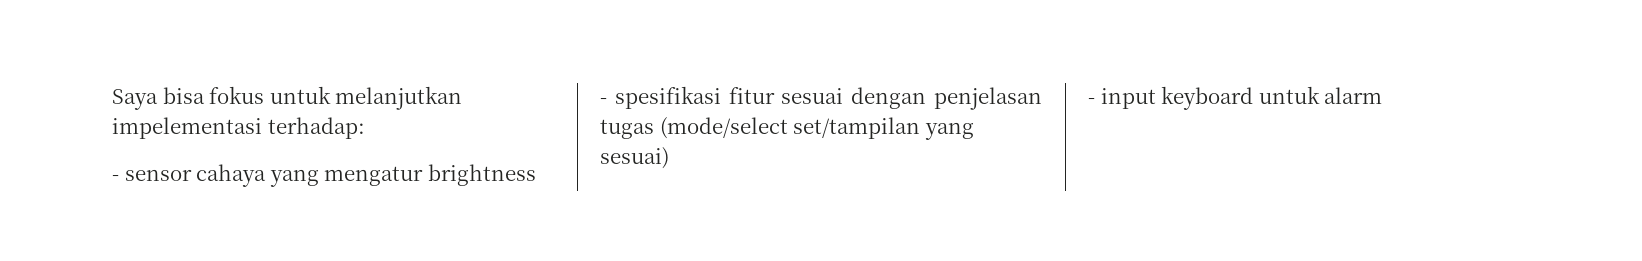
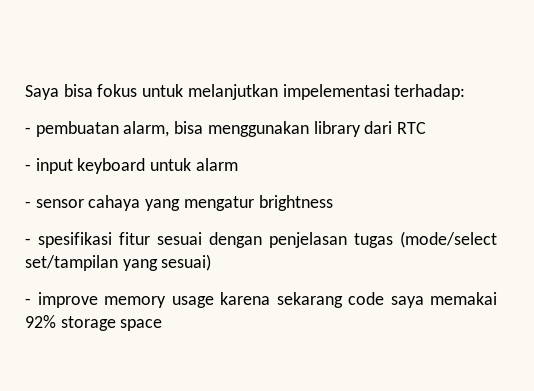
(365, 128) none -> [25,121,427,137] [25,158,238,174] // - pembuatan alarm, bisa menggunakan library dari RTC // - input keyboard untuk alarm
[1100,86,1383,110] input keyboard untuk alarm -> [37,292,497,308] [25,315,163,331] improve memory usage karena sekarang code saya memakai 92% storage space

